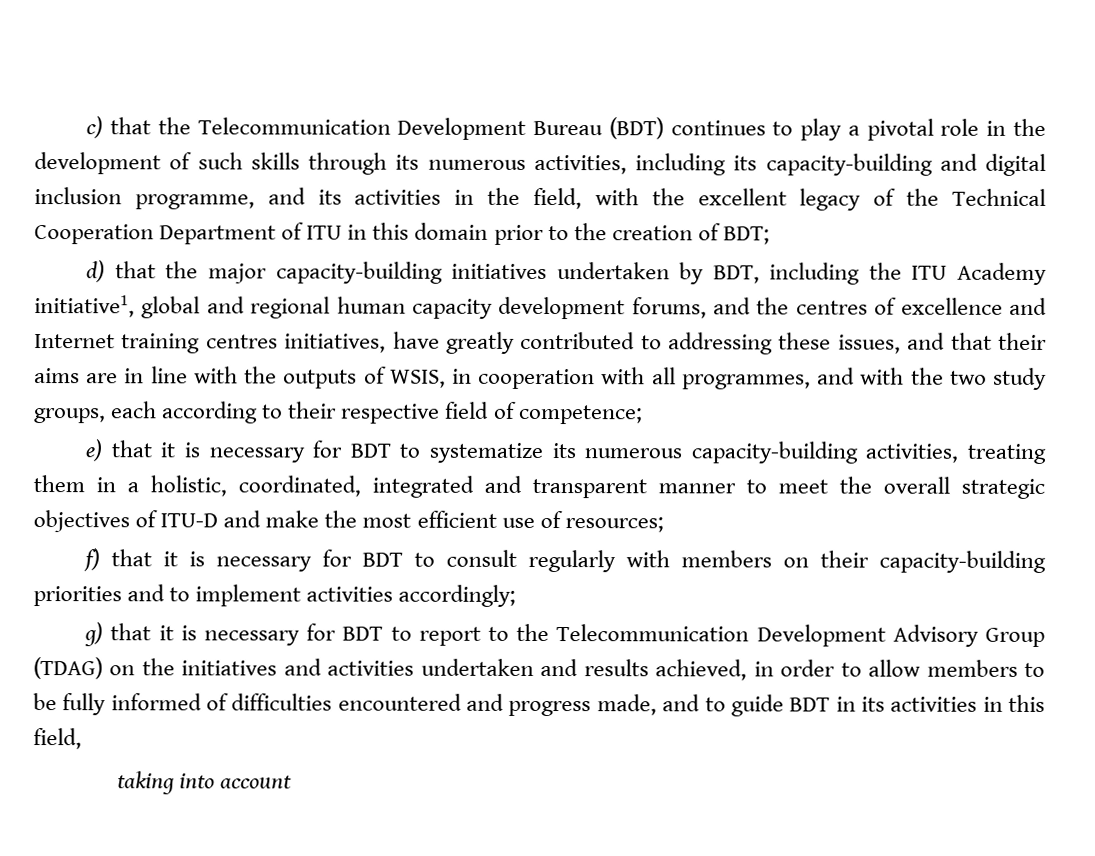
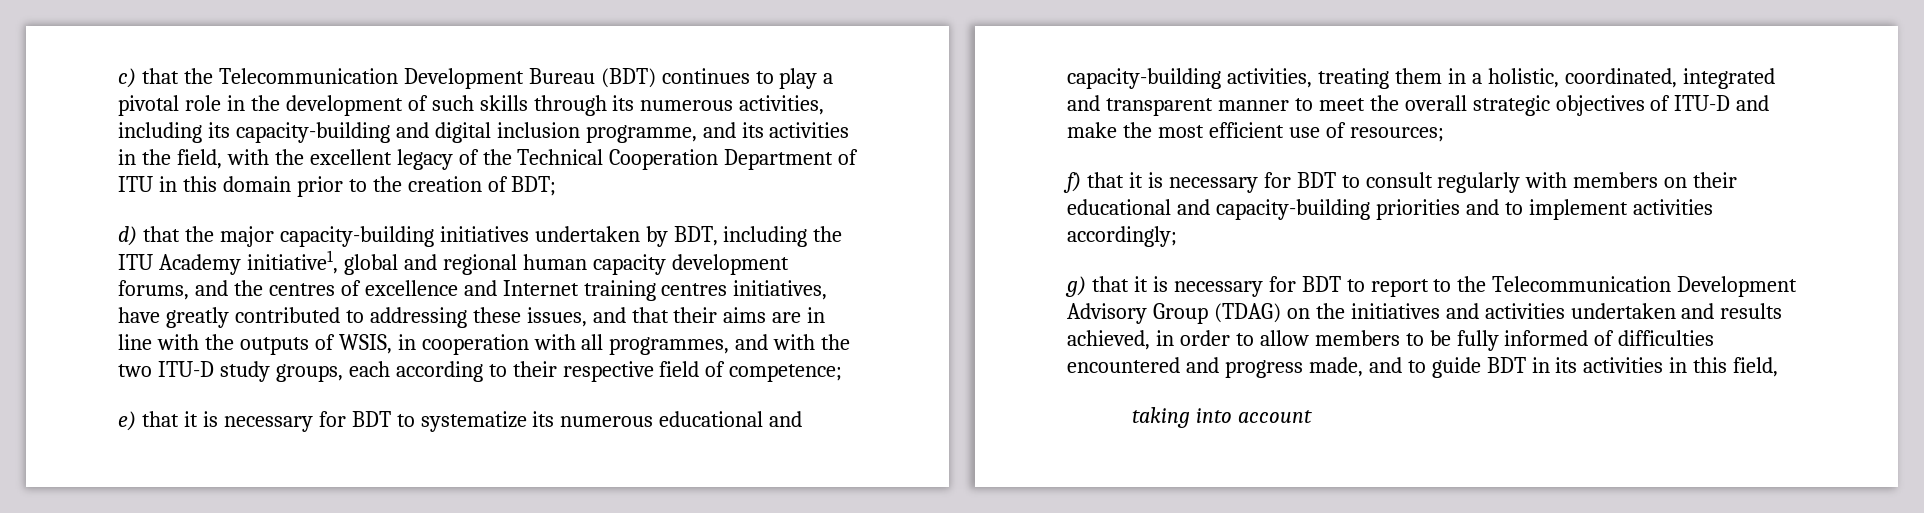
(987, 377) none -> [157,361,214,377] ITU-D
(683, 453) none -> [659,411,803,427] educational and
(870, 559) none -> [1067,199,1210,215] educational and

